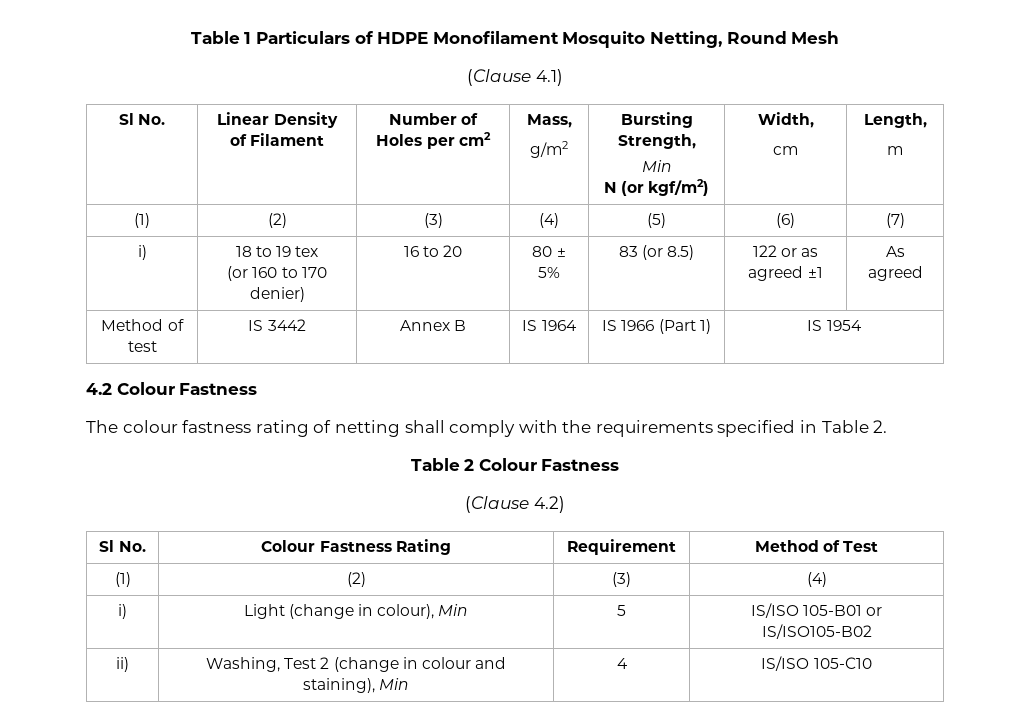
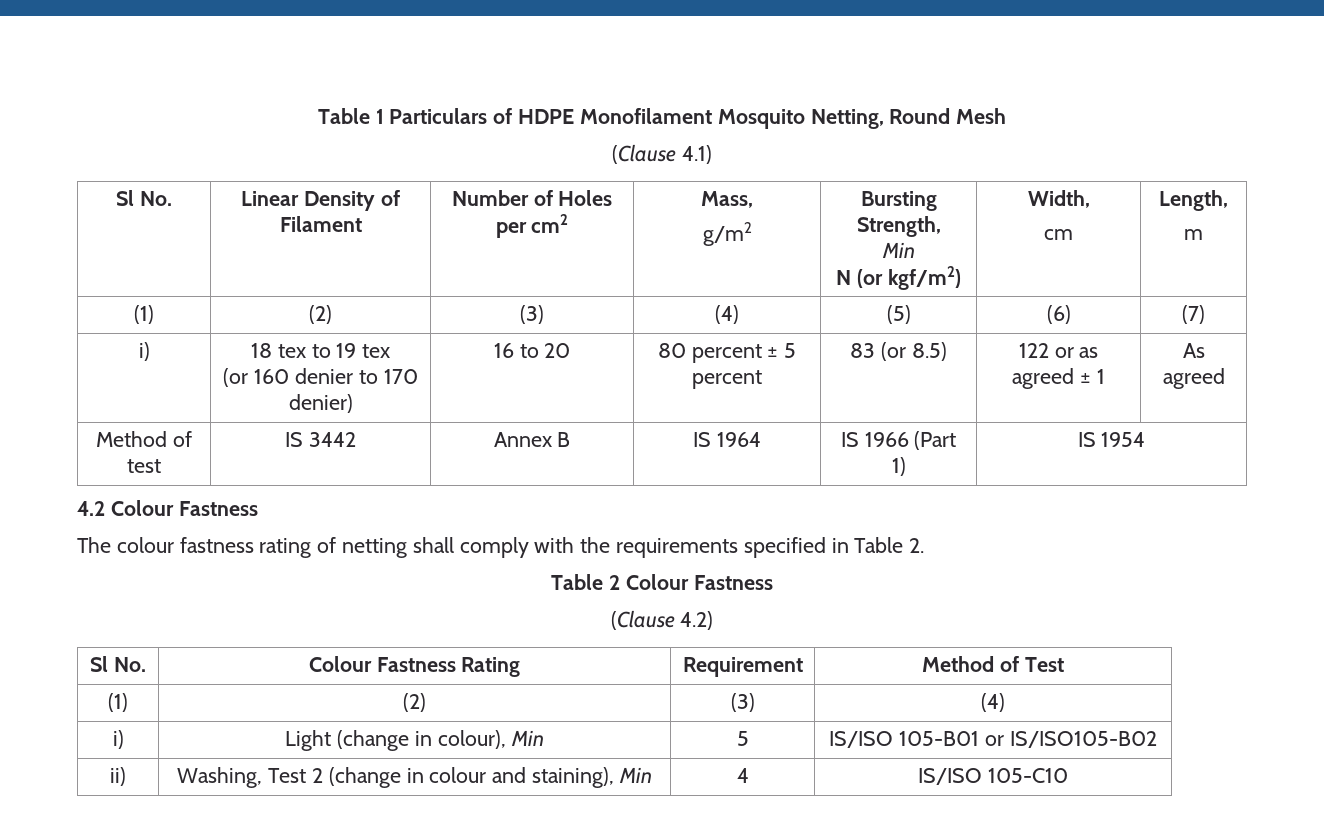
(252, 251) none -> [277,344,306,358] tex
(278, 272) none -> [294,368,353,384] denier
[556,248,566,257] [538,267,560,278] ± 5% -> [691,343,797,363] [692,370,762,389] percent ± 5 percent
[807,267,823,278] ±1 -> [1080,369,1105,384] ± 1

